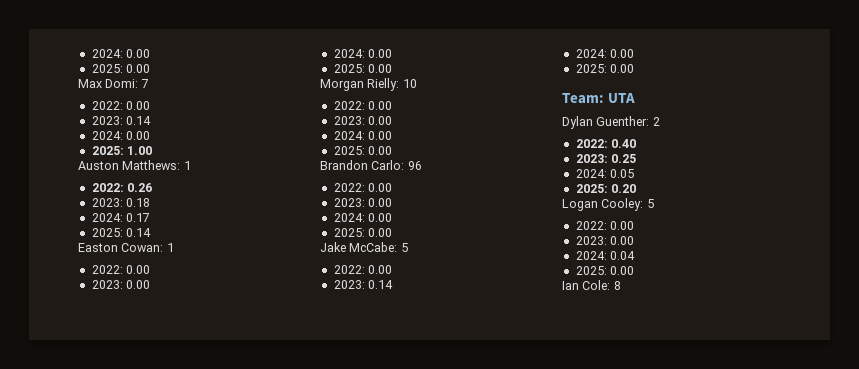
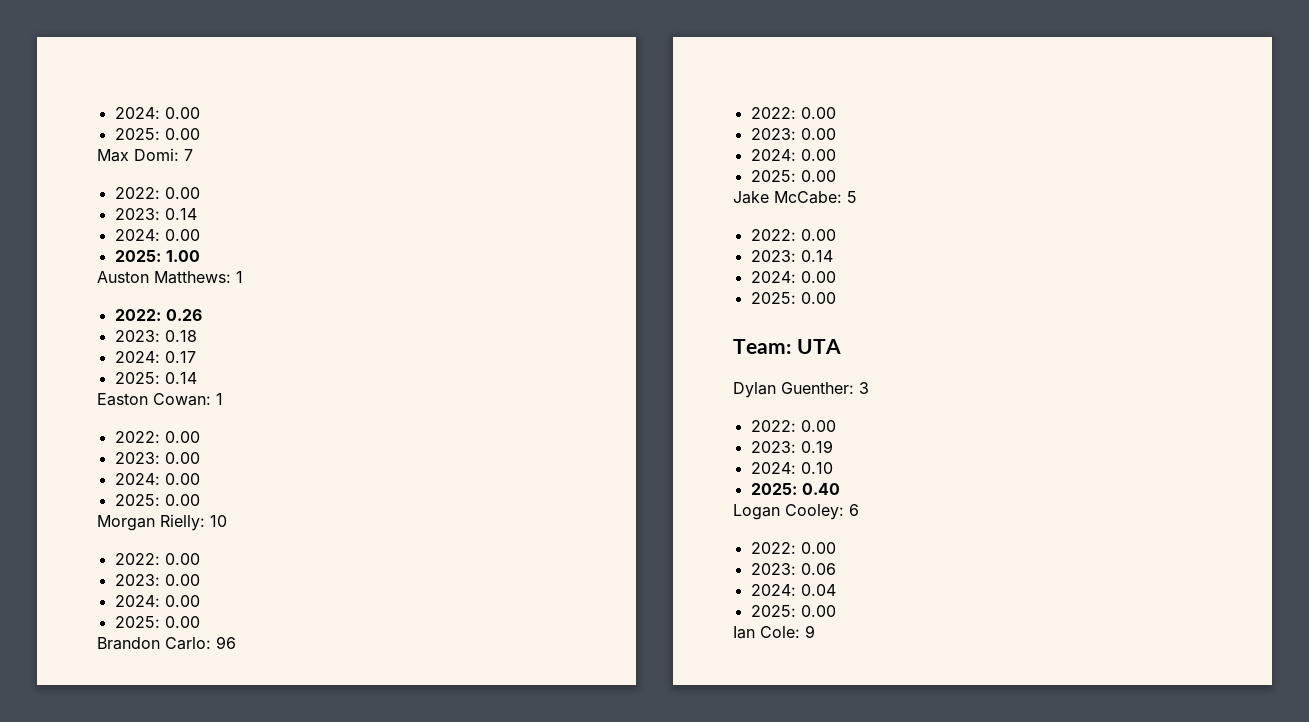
[652,117,660,126] [575,139,637,148] [575,154,637,163] [575,169,635,178] [575,184,637,193] [562,198,654,211] [575,221,635,230] [575,236,635,245] 2 // 2022: 0.40 // 2023: 0.25 // 2024: 0.05 // 2025: 0.20 // Logan Cooley: 5 // 2022: 0.00 // 2023: 0.00 -> [859,382,869,394] [750,420,836,432] [750,440,833,453] [750,462,833,474] [750,483,840,495] [733,504,859,520] [750,542,836,554] [750,563,836,575] 3 // 2022: 0.00 // 2023: 0.19 // 2024: 0.10 // 2025: 0.40 // Logan Cooley: 6 // 2022: 0.00 // 2023: 0.06
[613,281,621,290] 8 -> [805,625,815,638] 9

